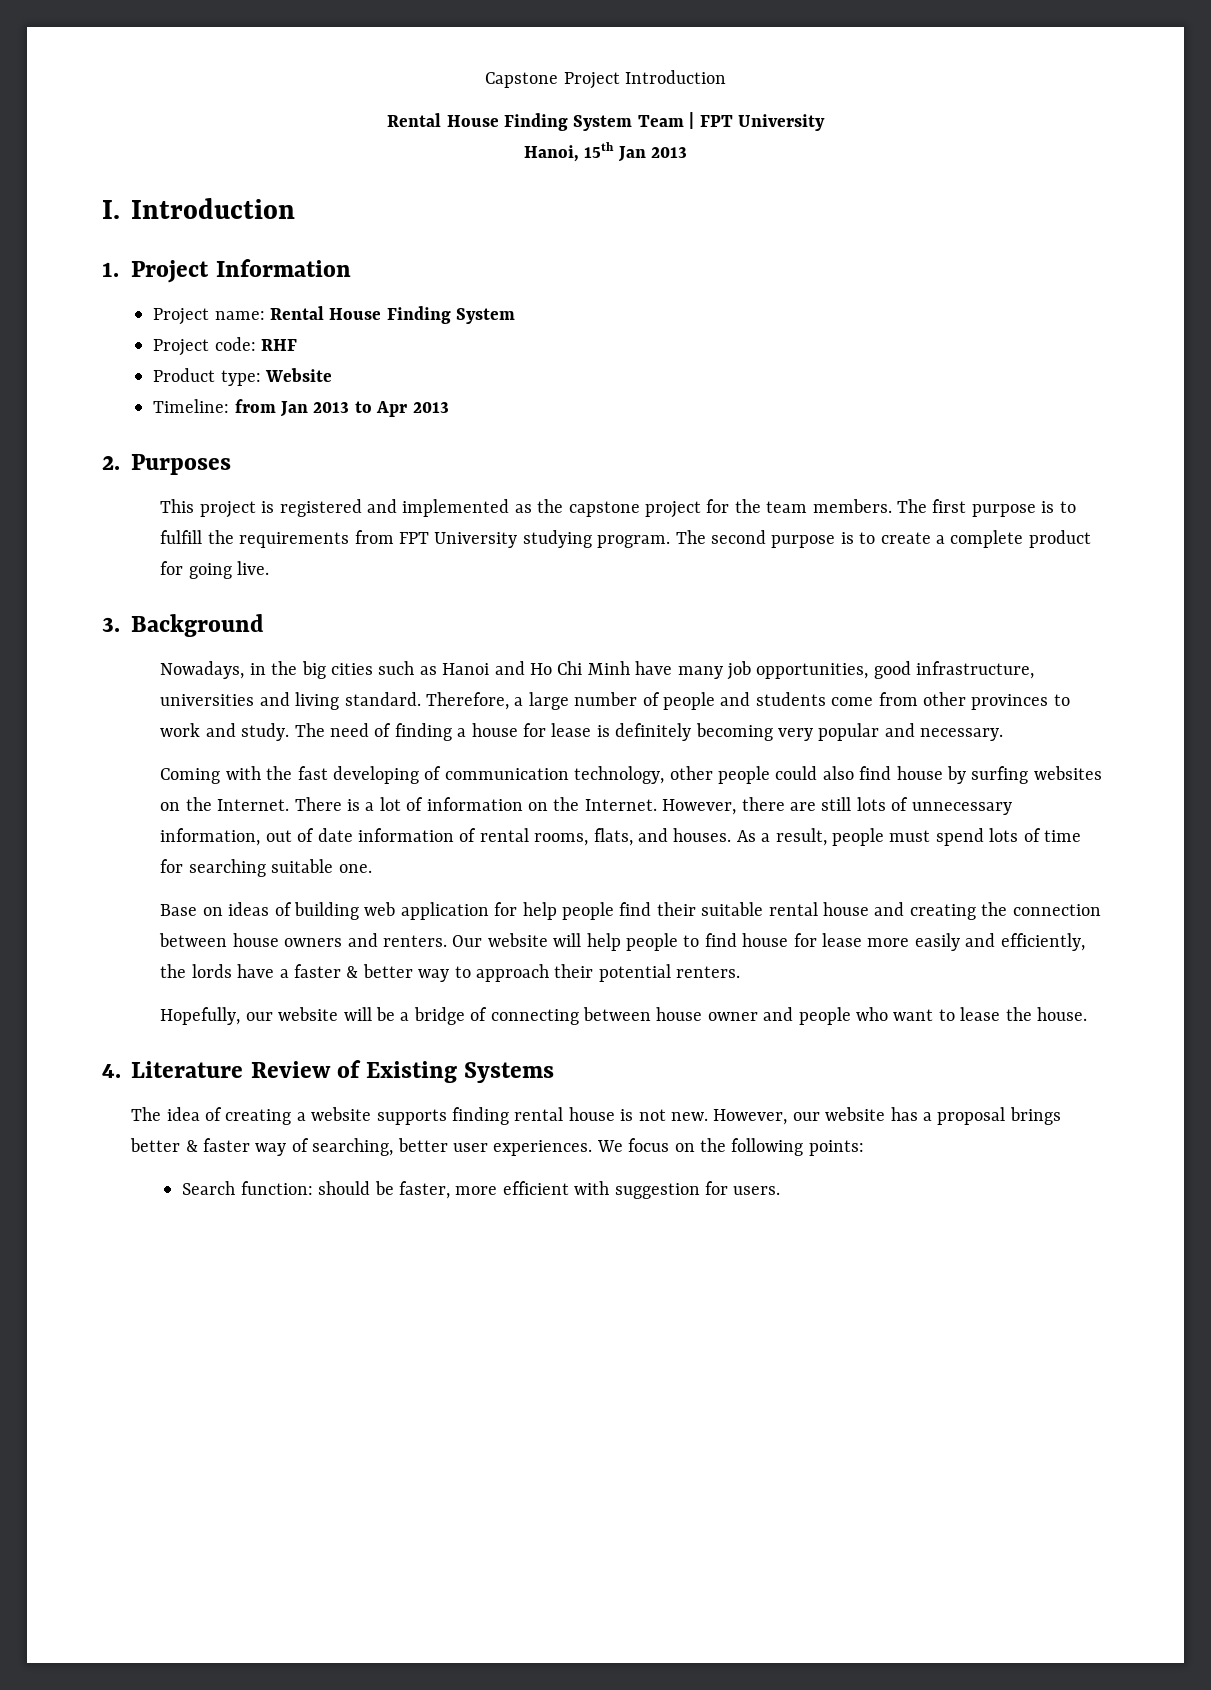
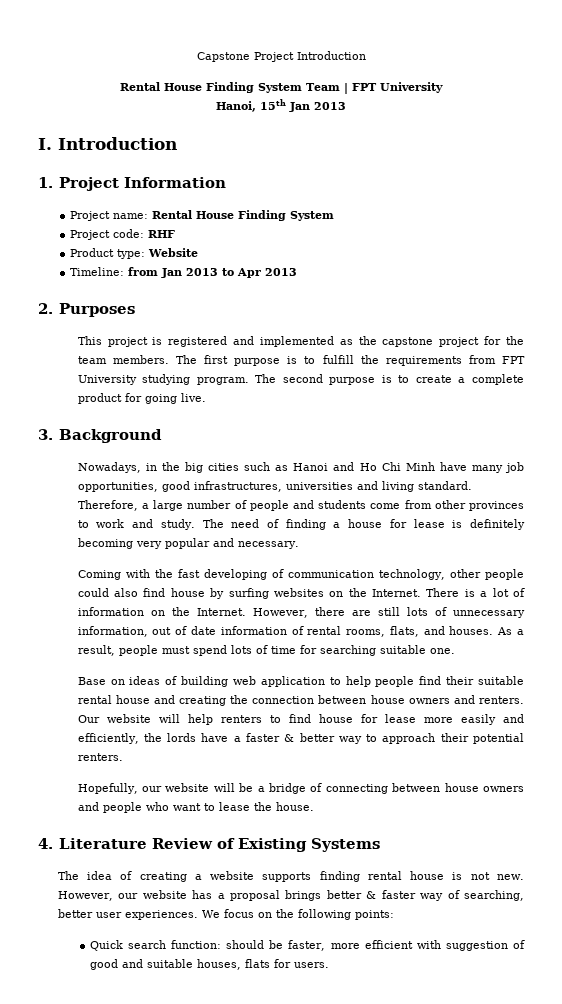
[916,661,1035,679] infrastructure, -> [193,481,282,492] infrastructures,
[494,902,518,916] for -> [329,677,341,685] to
[626,933,679,951] people -> [220,715,262,723] renters
[707,1012,758,1021] owner -> [482,786,524,792] owners
[182,1181,236,1195] Search -> [89,940,166,951] Quick search
(700, 1191) none -> [513,940,525,949] [89,959,270,970] of good and suitable houses, flats

